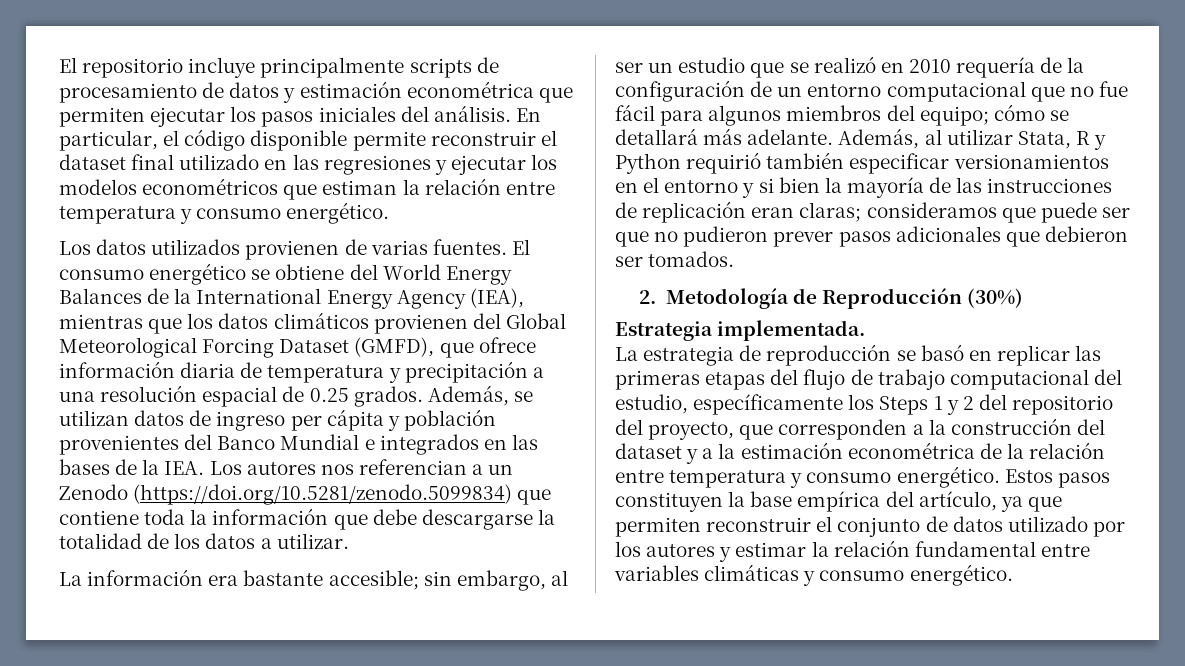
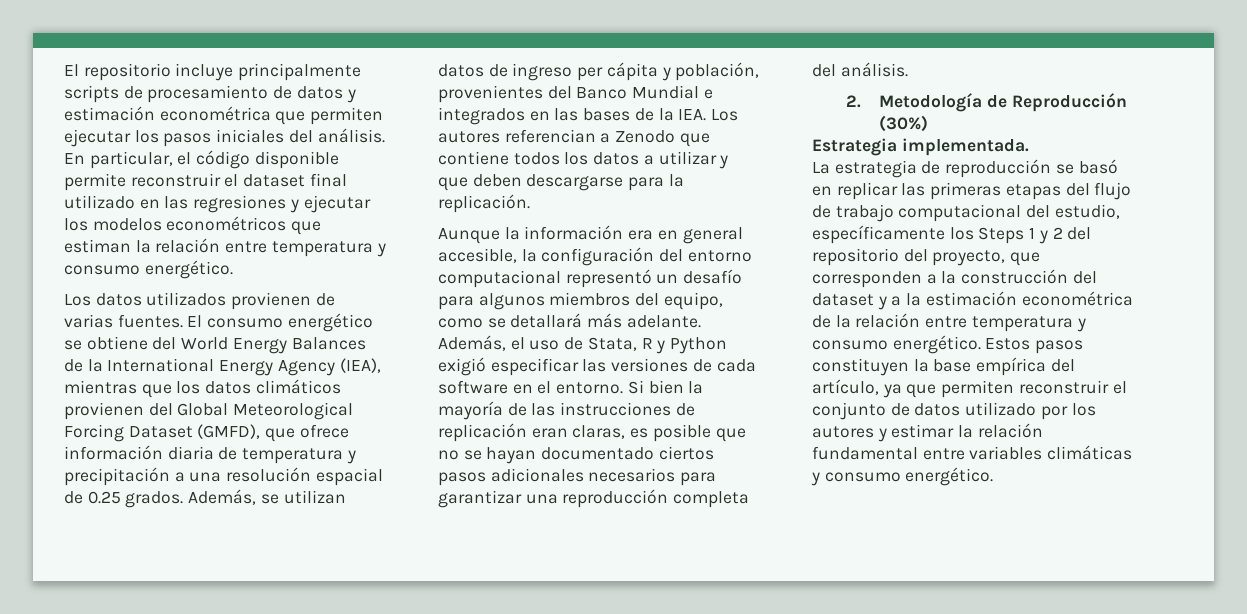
[403,409,496,431] población -> [675,62,760,81] población,
[320,464,354,475] nos -> (500, 137) none
[488,464,514,475] [59,484,552,505] [59,508,555,530] [59,533,349,549] [59,569,568,591] [615,56,1085,78] [615,80,1128,102] [615,104,655,121] un Zenodo (https://doi.org/10.5281/zenodo.5099834) que contiene toda la información que debe descargarse la totalidad de los datos a utilizar. // La información era bastante accesible; sin embargo, al ser un estudio que se realizó en 2010 requería de la configuración de un entorno computacional que no fue fácil -> [615,130,710,147] [438,151,729,169] [438,174,684,191] [438,194,530,213] [438,225,743,244] [438,247,752,266] [438,269,743,288] Zenodo que contiene todos los datos a utilizar y que deben descargarse para la replicación. // Aunque la información era en general accesible, la configuración del entorno computacional representó un desafío
[919,104,1045,126] equipo; cómo -> [663,292,723,310] [438,318,483,328] equipo, como
[924,129,1013,145] al utilizar -> [510,337,584,350] el uso de
[686,152,1109,174] [615,177,774,198] requirió también especificar versionamientos en el entorno y si -> [438,357,756,376] [438,380,644,394] exigió especificar las versiones de cada software en el entorno. Si
[799,202,1130,223] [615,226,1128,247] [615,251,735,267] claras; consideramos que puede ser que no pudieron prever pasos adicionales que debieron ser tomados. -> [572,424,746,442] [438,446,714,464] [438,468,717,486] [438,489,750,508] [812,62,908,77] claras, es posible que no se hayan documentado ciertos pasos adicionales necesarios para garantizar una reproducción completa del análisis.

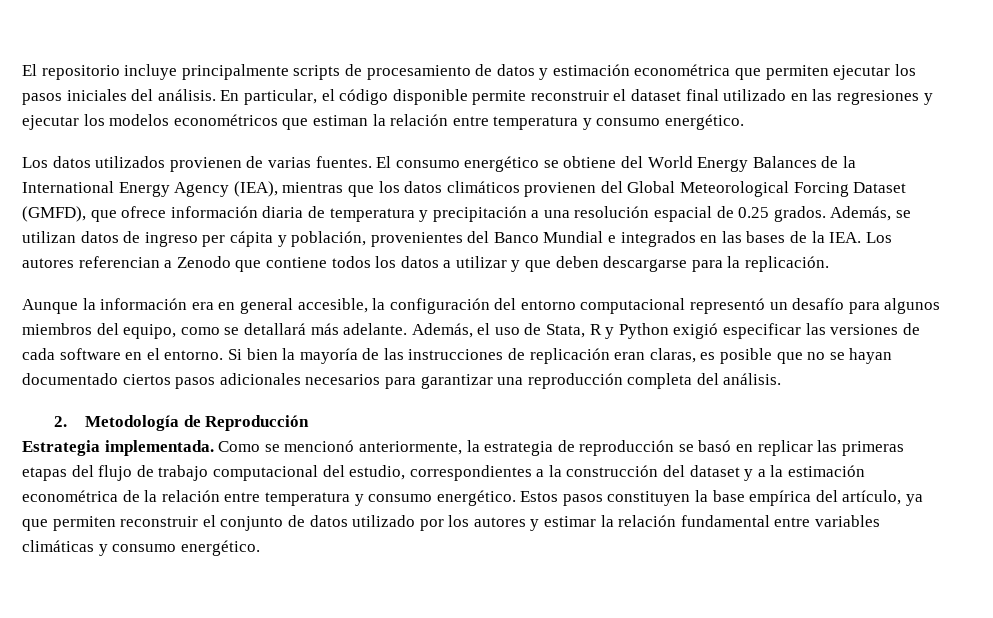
[879,115,929,132] (30%) -> (310, 423) none
[812,162,830,174] // La -> [218,440,480,455] Como se mencionó anteriormente, la
[812,225,1092,244] [812,248,1041,266] [812,271,922,288] específicamente los Steps 1 y 2 del repositorio del proyecto, que corresponden -> [409,465,532,481] correspondientes

